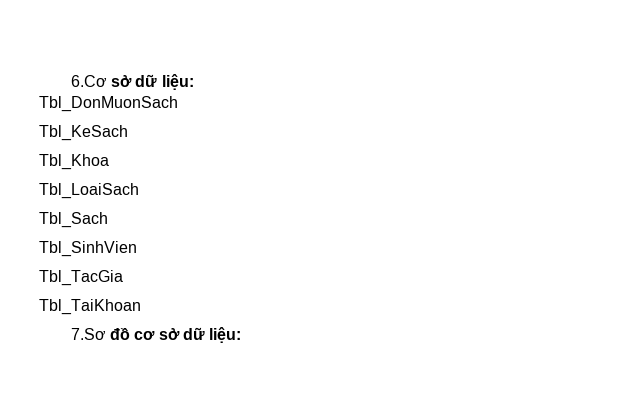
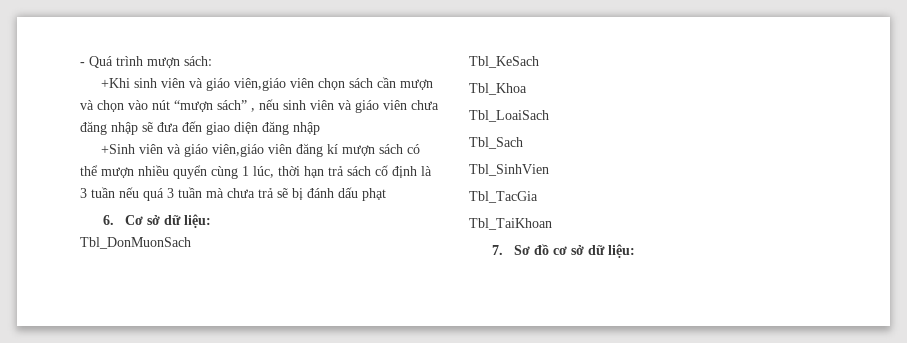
[70,75,107,87] 6.Cơ -> [80,56,212,68] [100,77,433,91] [80,99,439,113] [80,121,320,135] [100,143,420,157] [80,165,432,179] [80,187,386,201] [102,215,144,225] - Quá trình mượn sách: // +Khi sinh viên và giáo viên,giáo viên chọn sách cần mượn và chọn vào nút “mượn sách” , nếu sinh viên và giáo viên chưa đăng nhập sẽ đưa đến giao diện đăng nhập // +Sinh viên và giáo viên,giáo viên đăng kí mượn sách có thể mượn nhiều quyển cùng 1 lúc, thời hạn trả sách cố định là 3 tuần nếu quá 3 tuần mà chưa trả sẽ bị đánh dấu phạt // 6. Cơ
[70,328,106,340] 7.Sơ -> [491,245,531,255] 7. Sơ

